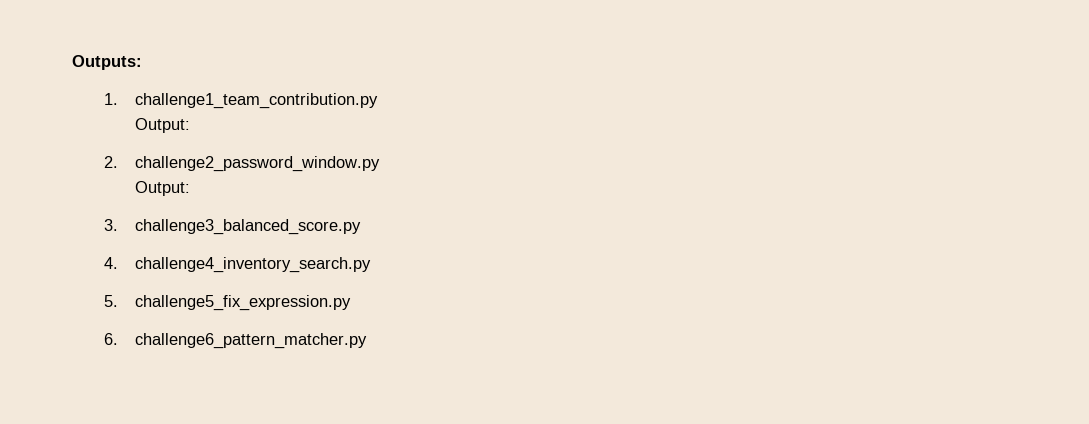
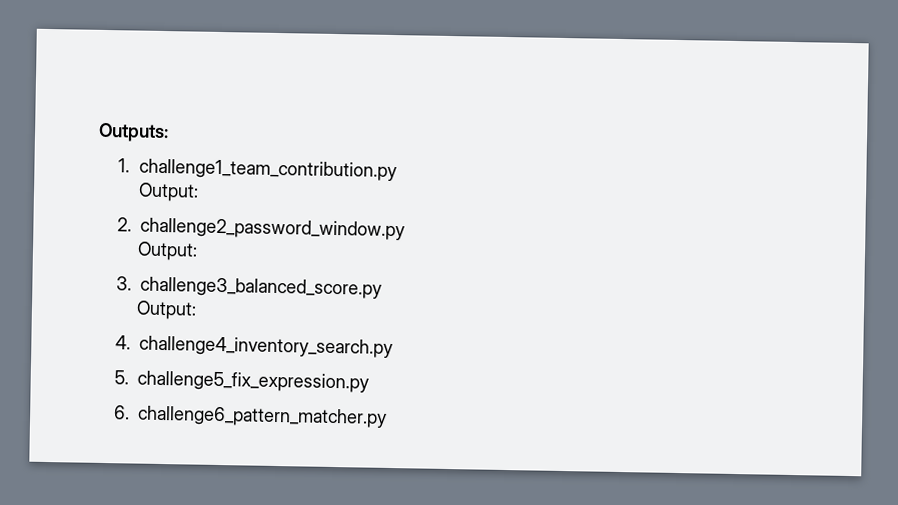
(362, 227) none -> [135,300,197,320] // Output:

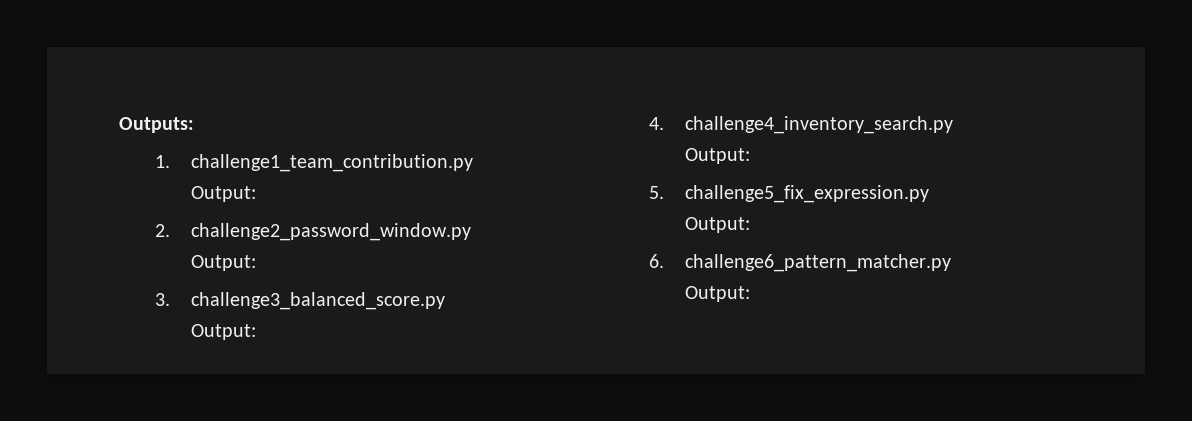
(394, 347) none -> [685,148,751,164] // Output:
(370, 381) none -> [685,217,751,233] // Output:
(388, 416) none -> [685,286,751,302] // Output:

